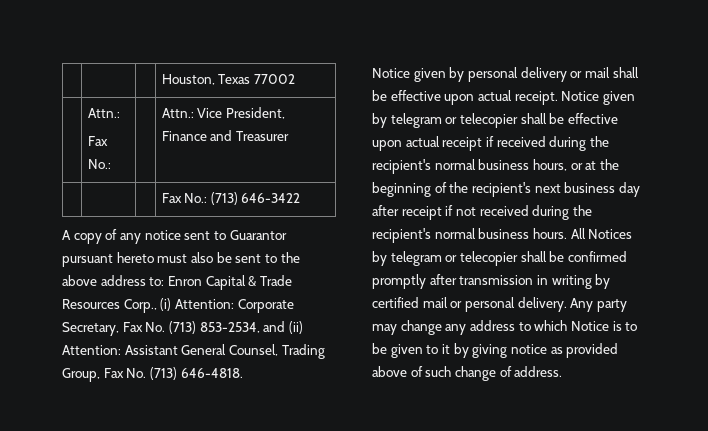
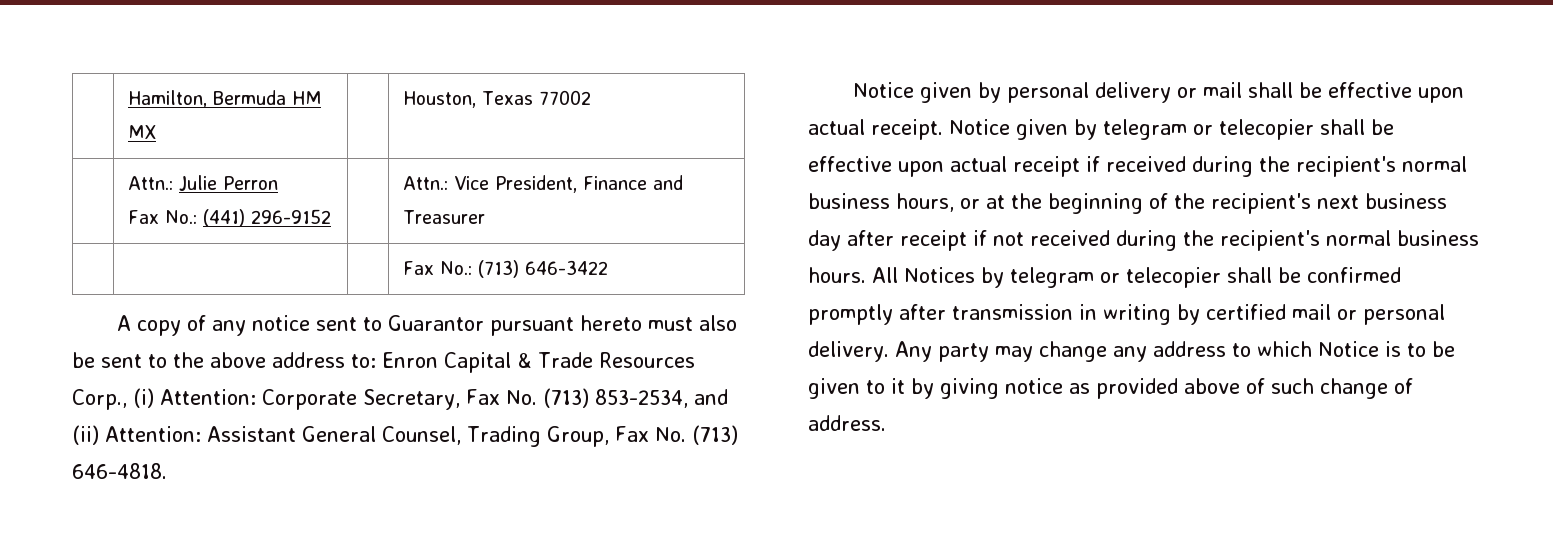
(161, 79) | -> [128,90,322,108] [128,125,157,139] | Hamilton, Bermuda HM MX
[87,136,108,146] [87,159,111,169] // Fax No.: -> [179,175,279,191] [128,209,332,227] Julie Perron // Fax No.: (441) 296-9152

